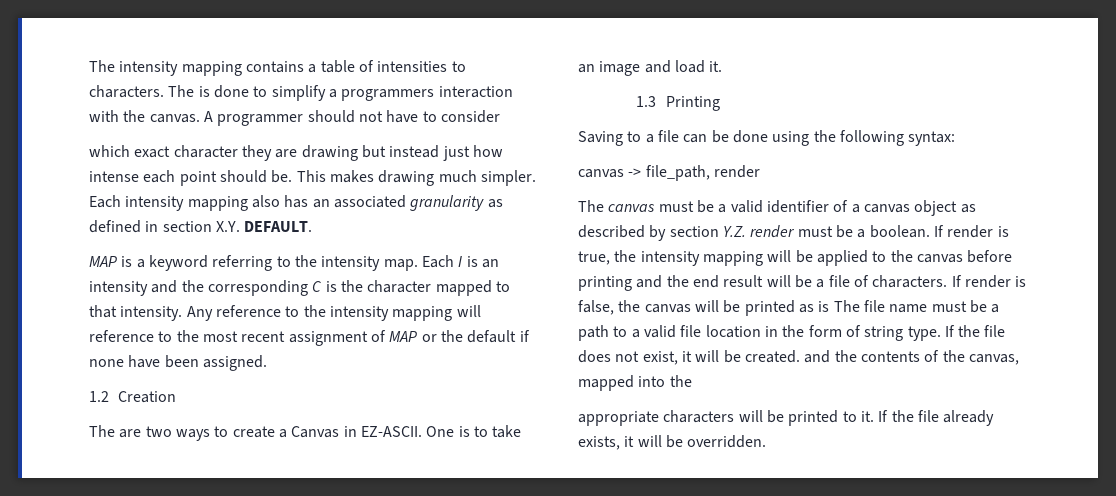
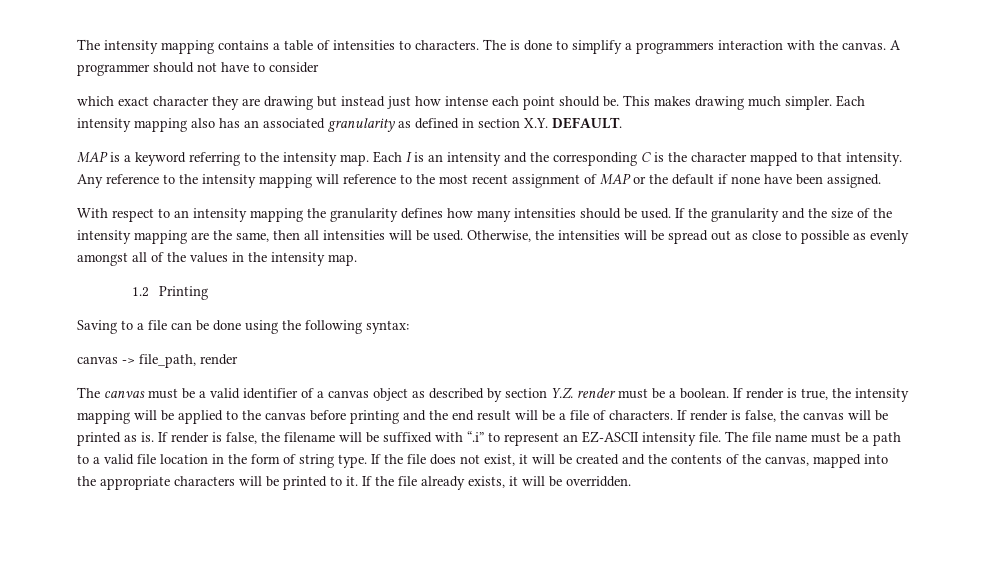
[89,391,177,403] [89,425,522,441] [578,60,723,76] [636,96,657,107] 1.2 Creation // The are two ways to create a Canvas in EZ-ASCII. One is to take an image and load it. // 1.3 -> [77,208,892,222] [77,230,909,244] [77,252,357,266] [131,287,149,297] With respect to an intensity mapping the granularity defines how many intensities should be used. If the granularity and the size of the intensity mapping are the same, then all intensities will be used. Otherwise, the intensities will be spread out as close to possible as evenly amongst all of the values in the intensity map. // 1.2
[818,301,830,312] is -> [141,431,721,446] is. If render is false, the filename will be suffixed with “.i” to represent an EZ-ASCII intensity file.
[744,350,800,363] created. -> [576,454,619,465] created
(692, 381) // -> (96, 481) none

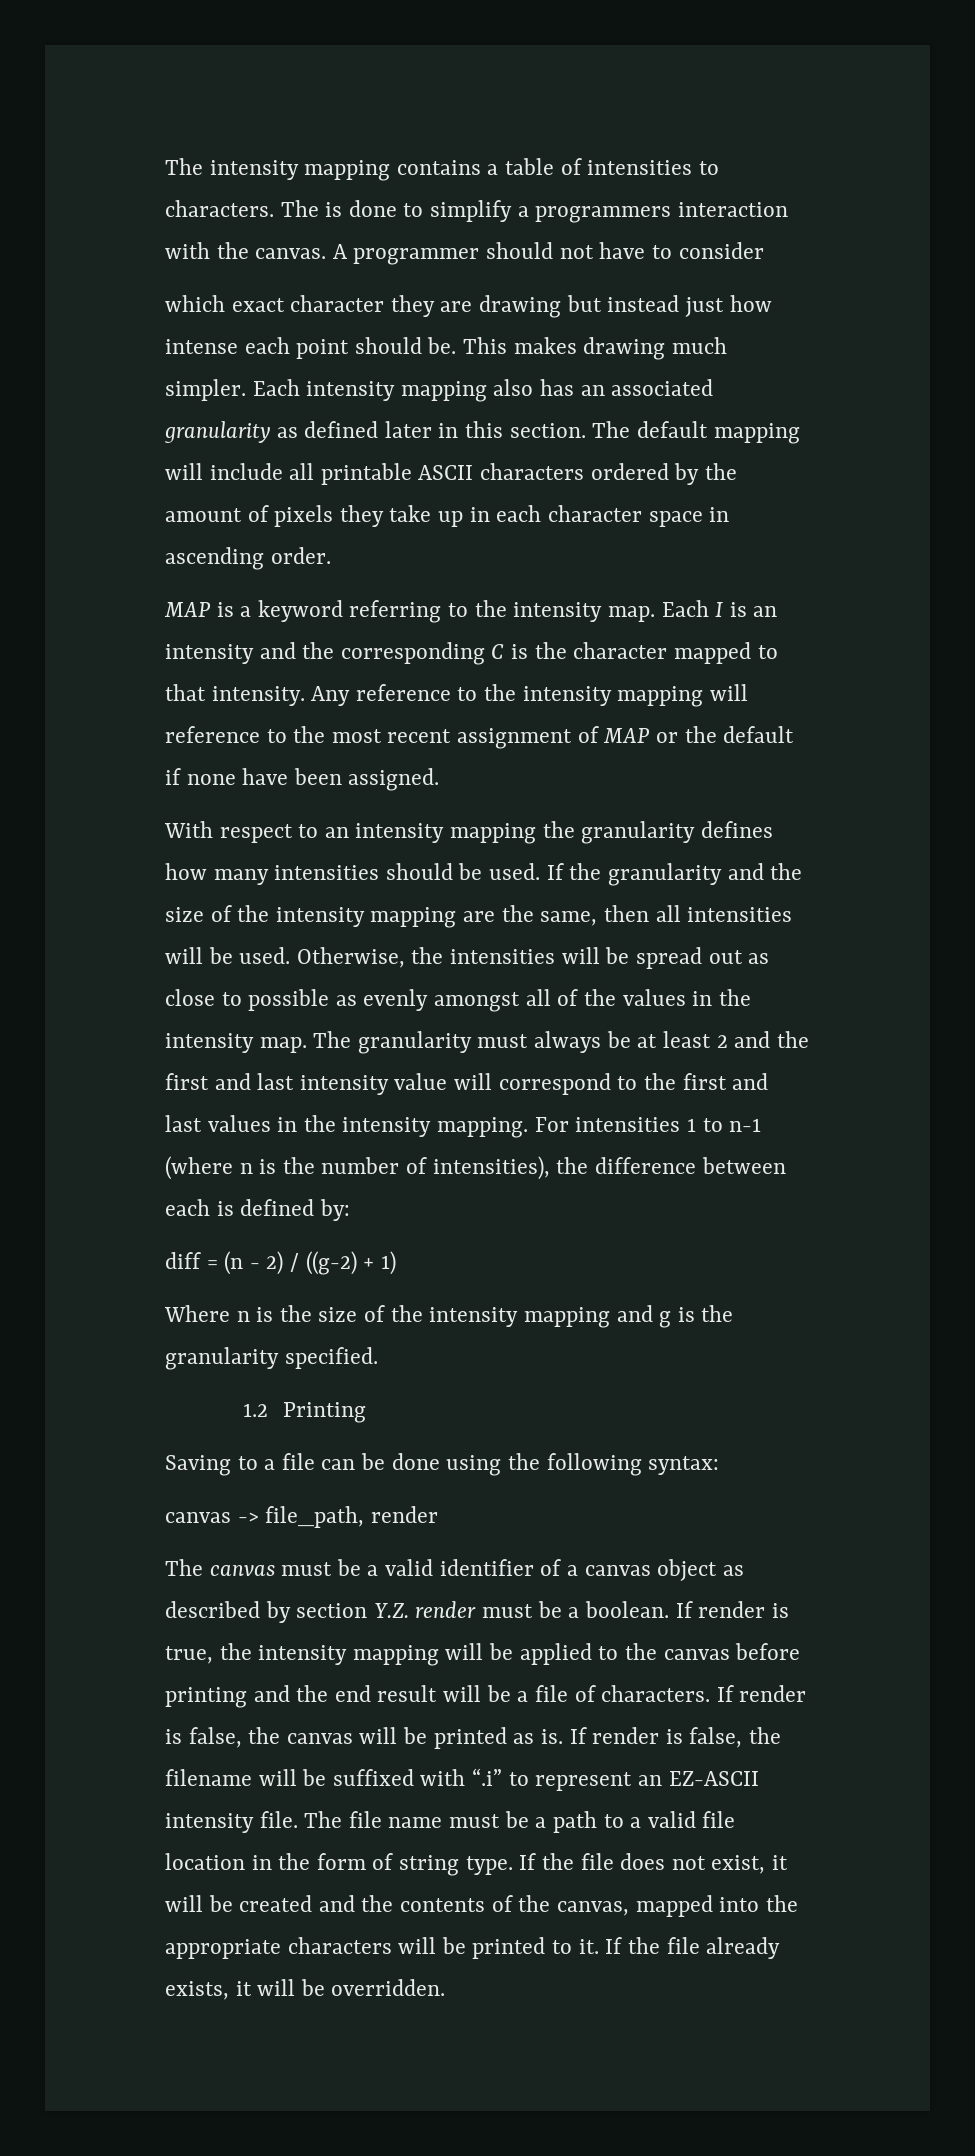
[462,117,622,129] in section X.Y. DEFAULT. -> [384,421,800,444] [165,463,737,485] [165,505,730,527] [165,547,331,570] later in this section. The default mapping will include all printable ASCII characters ordered by the amount of pixels they take up in each character space in ascending order.
(357, 260) none -> [313,1031,809,1054] [165,1073,769,1095] [165,1115,762,1138] [165,1156,786,1180] [165,1199,350,1221] [165,1251,396,1275] [164,1305,734,1328] [165,1347,378,1370] The granularity must always be at least 2 and the first and last intensity value will correspond to the first and last values in the intensity mapping. For intensities 1 to n-1 (where n is the number of intensities), the difference between each is defined by: // diff = (n - 2) / ((g-2) + 1) // Where n is the size of the intensity mapping and g is the granularity specified.

